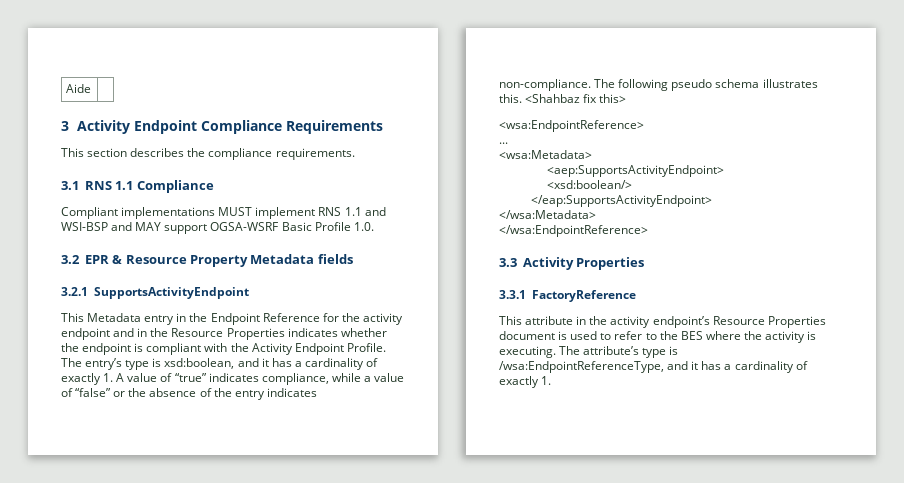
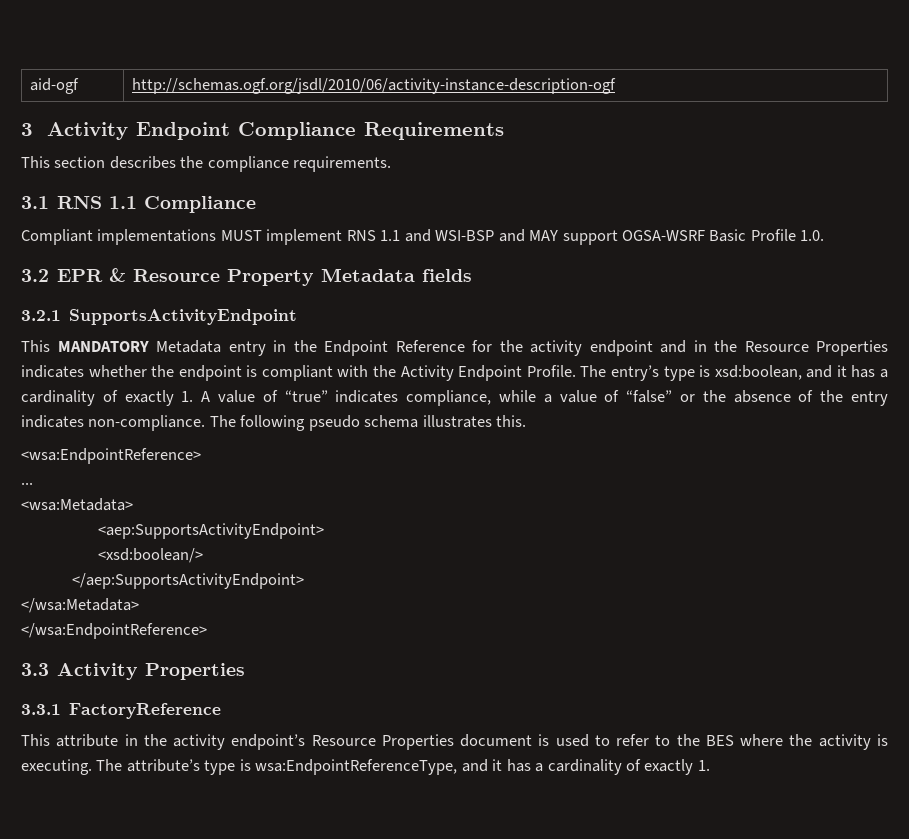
[66,84,92,93] Aide | -> [30,78,80,94] [132,78,617,94] aid-ogf | http://schemas.ogf.org/jsdl/2010/06/activity-instance-description-ogf
(84, 317) none -> [57,341,149,352] MANDATORY
[525,94,627,103] <Shahbaz fix this> -> (527, 421) none
[531,195,713,207] </eap:SupportsActivityEndpoint> -> [72,573,305,589] </aep:SupportsActivityEndpoint>
[499,361,664,373] /wsa:EndpointReferenceType, -> [255,759,458,775] wsa:EndpointReferenceType,

